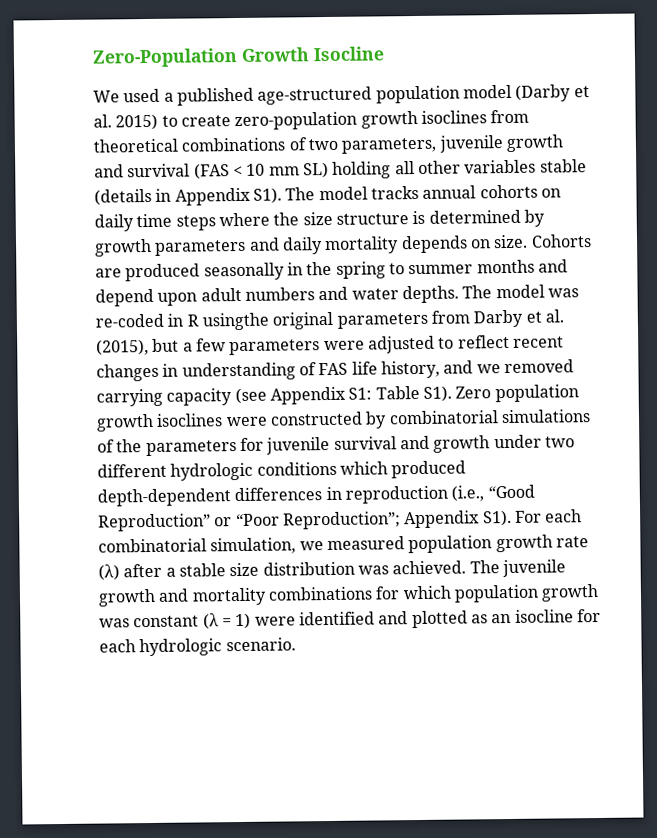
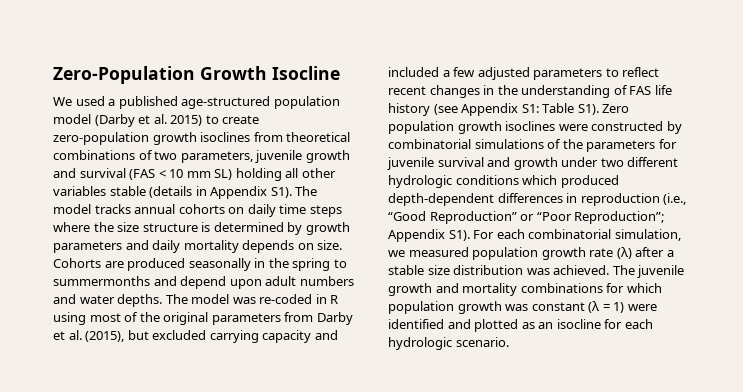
[408,259,535,275] summer months -> [53,276,150,286] summermonths
[201,312,269,331] usingthe -> [53,312,160,325] using most of the
[182,335,435,356] a few parameters were adjusted -> [152,330,338,343] [388,67,603,80] excluded carrying capacity and included a few adjusted parameters
(179, 370) none -> [497,85,518,95] the
[380,359,574,379] [96,388,233,407] history, and we removed carrying capacity -> [388,103,430,116] history

